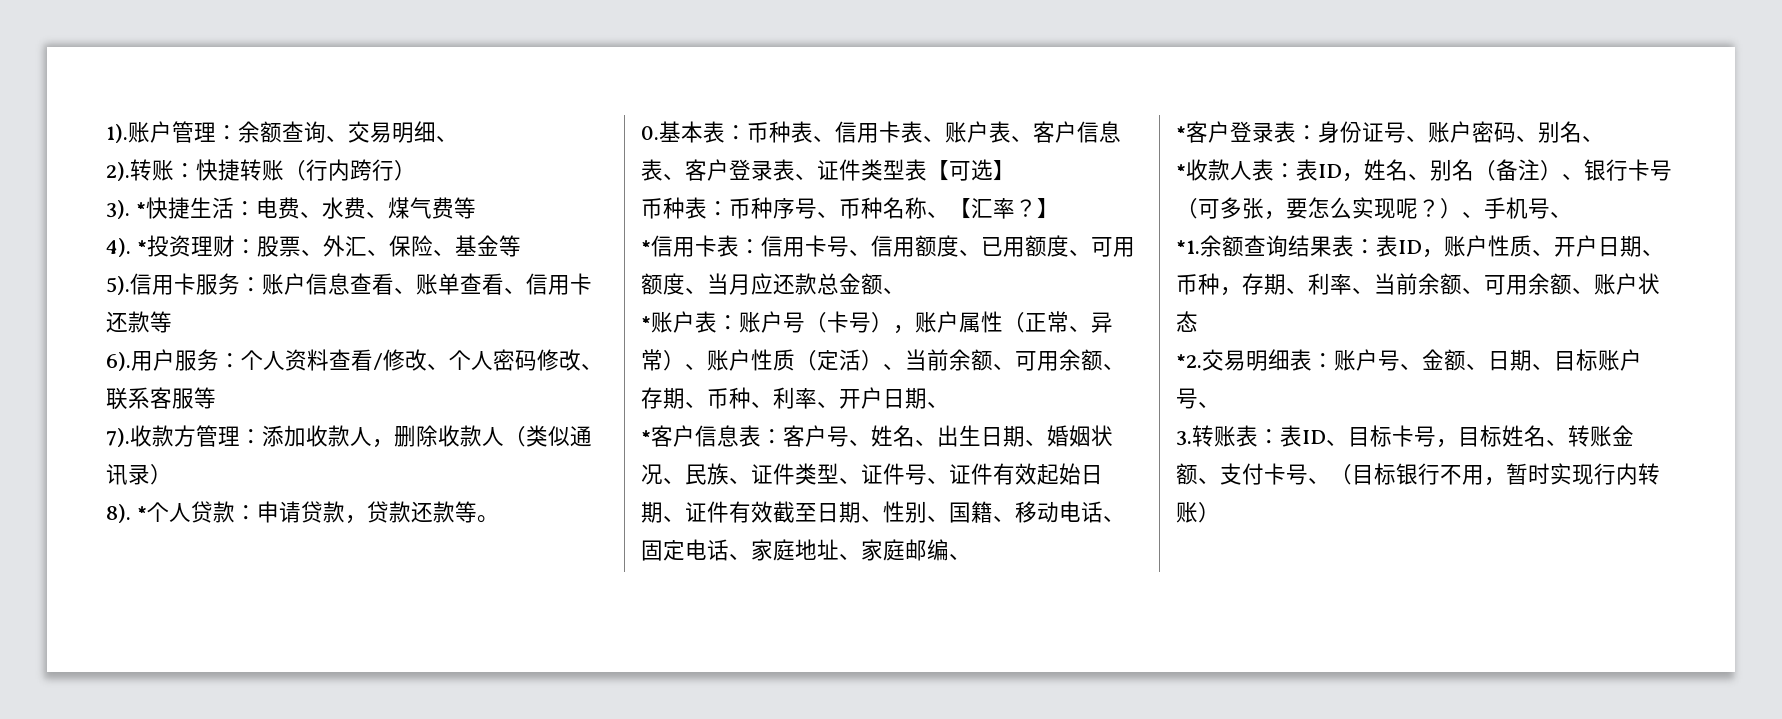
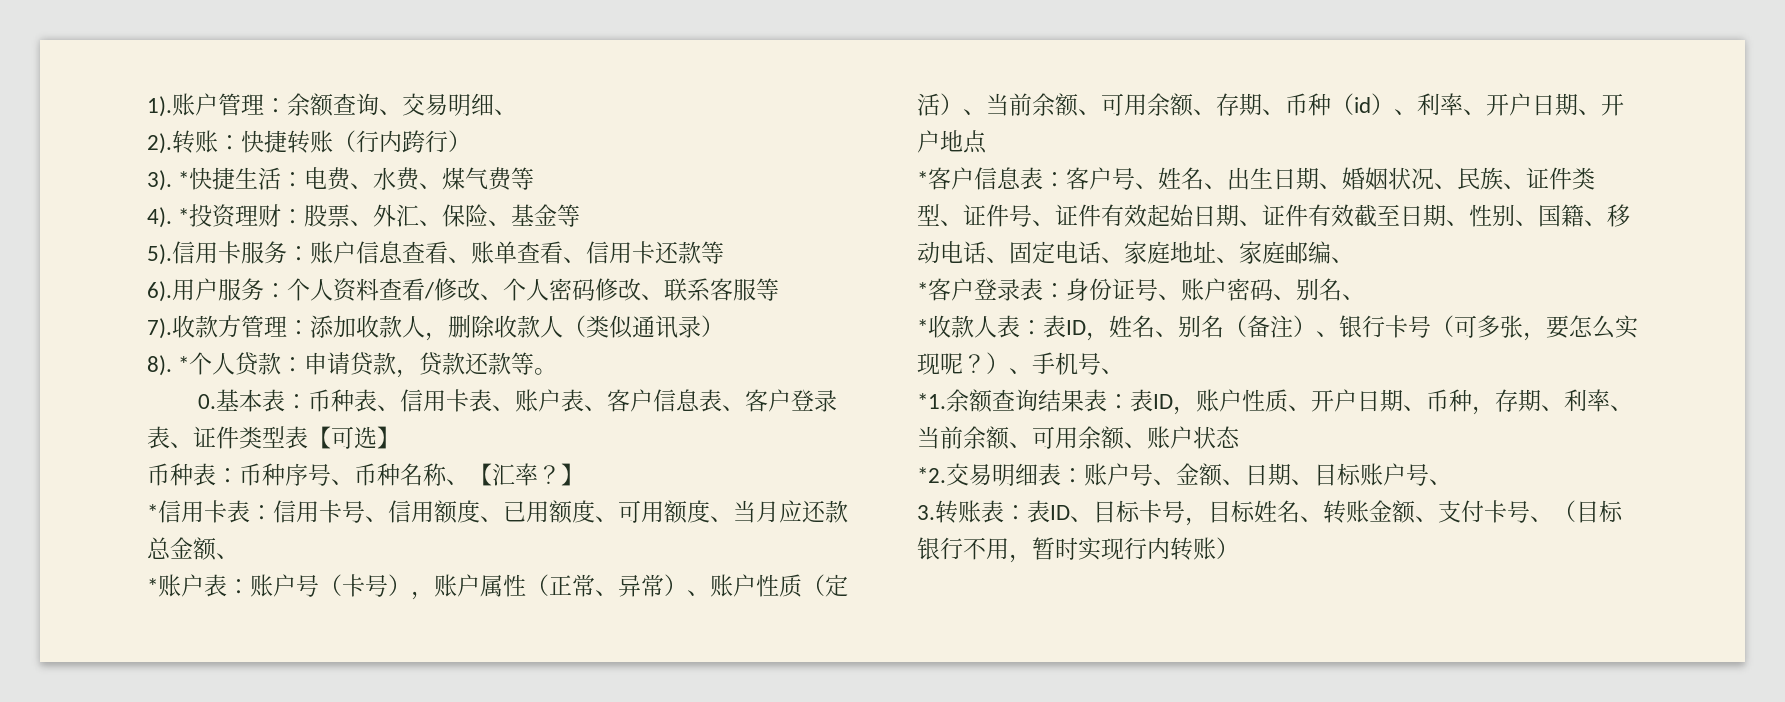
(751, 398) none -> [1331,93,1394,115] （id）
(949, 404) none -> [1601,94,1624,116] [917,130,987,154] 开户地点

